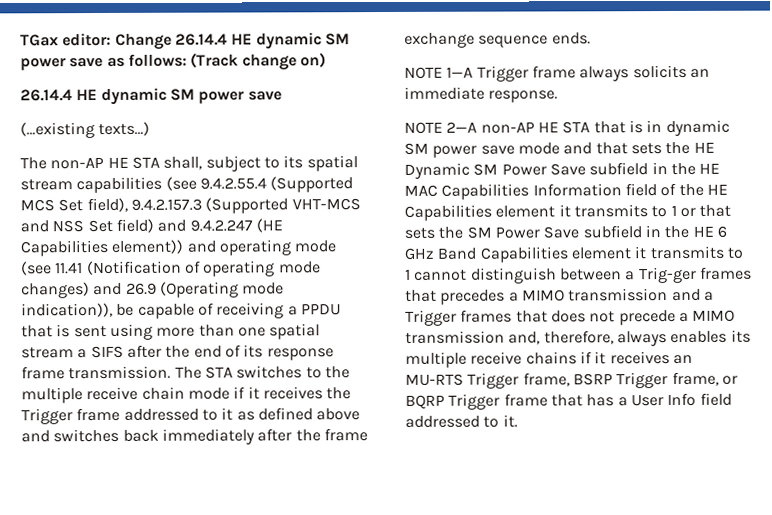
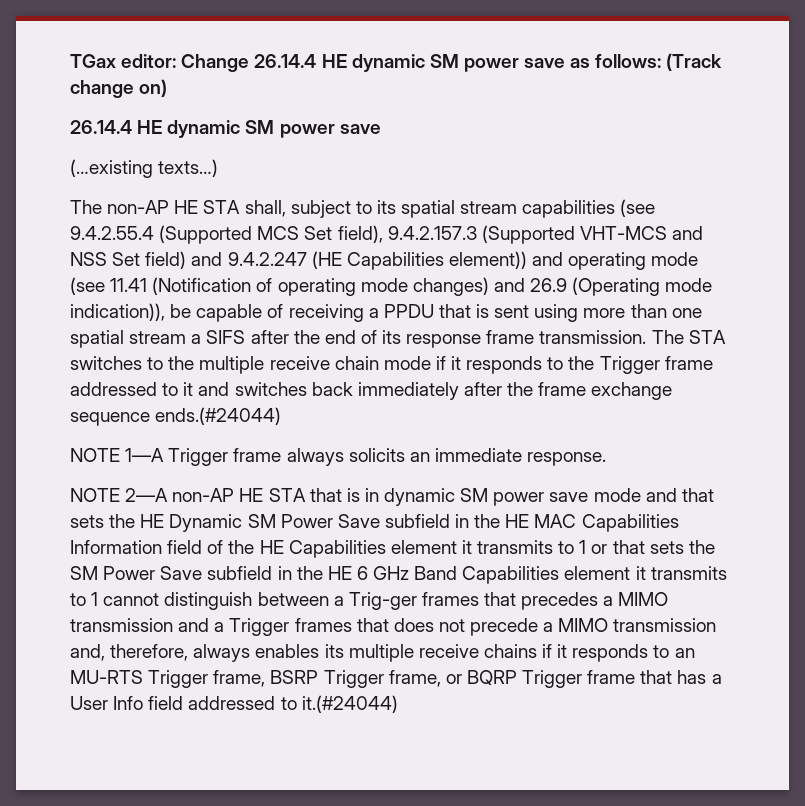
[262,386,323,400] receives -> [466,356,564,374] responds to
[236,407,361,421] as defined above -> (194, 389) none
[551,32,591,45] ends. -> [155,407,282,425] ends.(#24044)
[609,351,670,365] receives -> [572,644,670,662] responds to
[502,414,518,428] it. -> [301,695,398,713] it.(#24044)

